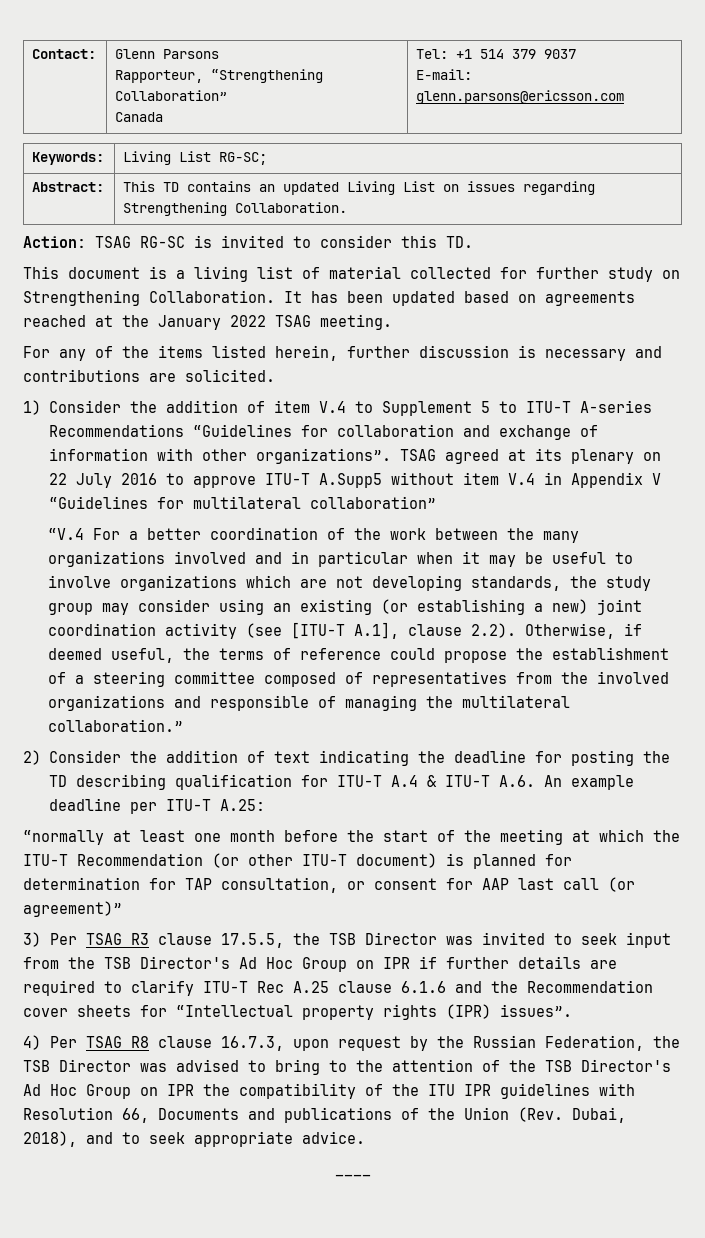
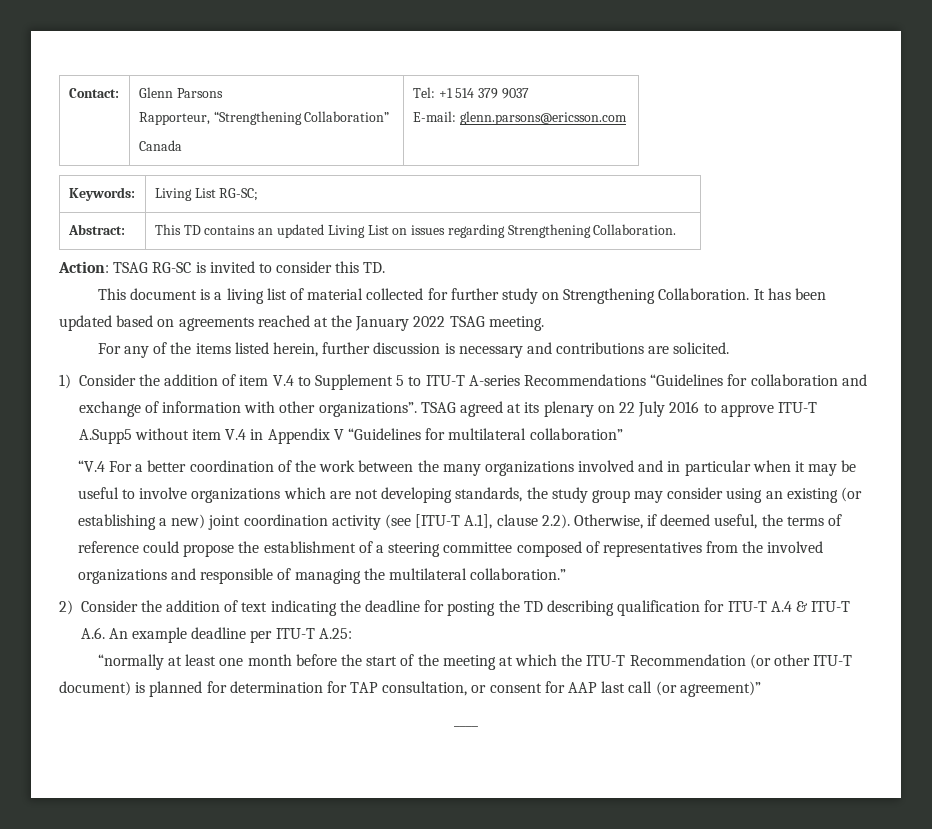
[23,932,671,948] [23,956,617,972] [23,980,653,996] [23,1004,572,1020] [23,1035,680,1051] [23,1059,671,1075] [23,1083,635,1099] [23,1107,626,1123] [23,1131,365,1147] // 3) Per TSAG R3 clause 17.5.5, the TSB Director was invited to seek input from the TSB Director's Ad Hoc Group on IPR if further details are required to clarify ITU-T Rec A.25 clause 6.1.6 and the Recommendation cover sheets for “Intellectual property rights (IPR) issues”. // 4) Per TSAG R8 clause 16.7.3, upon request by the Russian Federation, the TSB Director was advised to bring to the attention of the TSB Director's Ad Hoc Group on IPR the compatibility of the ITU IPR guidelines with Resolution 66, Documents and publications of the Union (Rev. Dubai, 2018), and to seek appropriate advice. -> (761, 689) none

